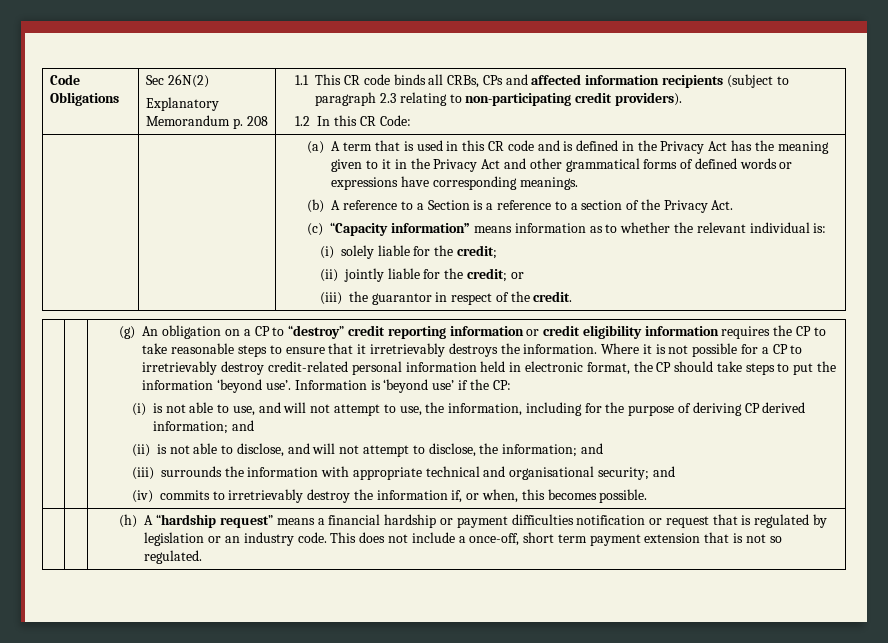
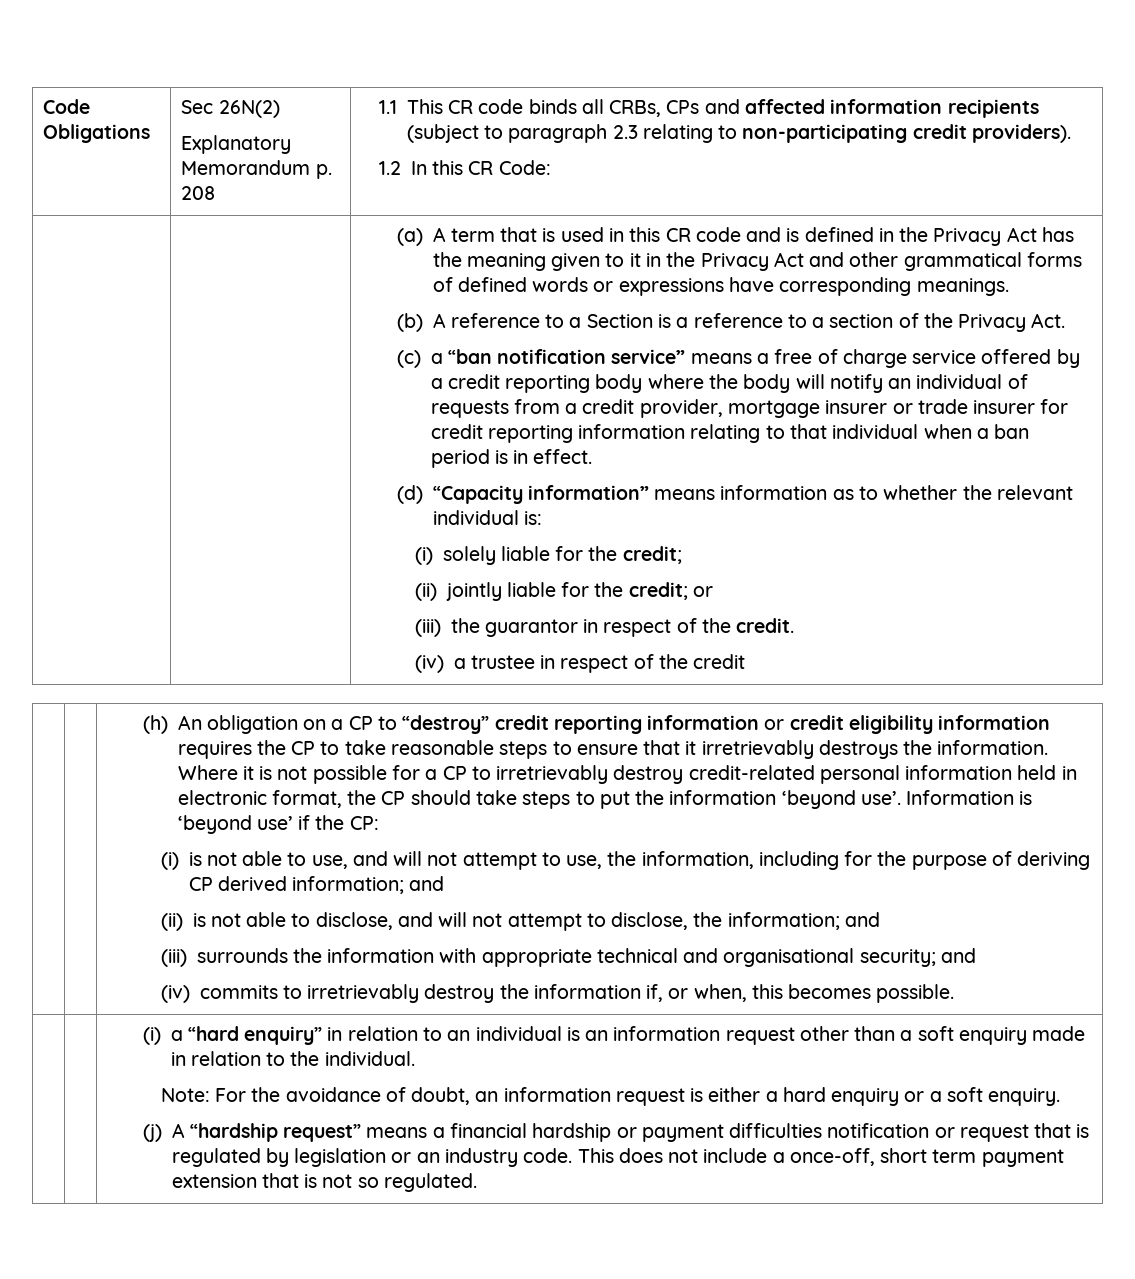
(324, 229) none -> [430,349,1080,368] [430,374,1028,393] [430,399,1069,418] [430,424,1030,443] [430,449,593,468] [396,485,423,504] a “ban notification service” means a free of charge service offered by a credit reporting body where the body will notify an individual of requests from a credit provider, mortgage insurer or trade insurer for credit reporting information relating to that individual when a ban period is in effect. // (d)
[119,326,136,339] // | | (g) -> [414,654,746,673] [142,715,168,734] // (iv) a trustee in respect of the credit // | | (h)
[119,514,138,528] (h) -> [142,1026,1086,1045] [170,1051,415,1066] [160,1087,1061,1106] [142,1124,162,1142] (i) a “hard enquiry” in relation to an individual is an information request other than a soft enquiry made in relation to the individual. // Note: For the avoidance of doubt, an information request is either a hard enquiry or a soft enquiry. // (j)

